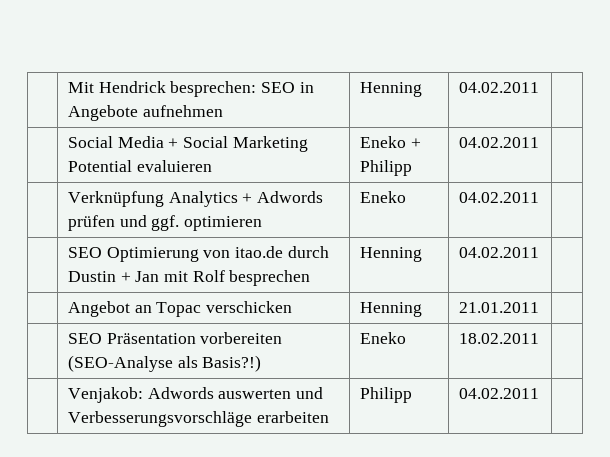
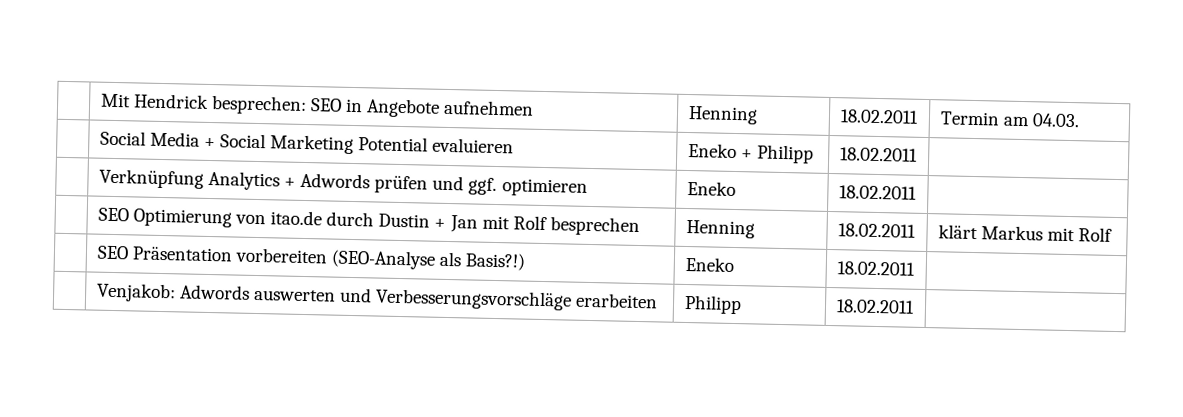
[458,82,539,93] 04.02.2011 | -> [839,109,919,124] [939,111,1080,128] 18.02.2011 | Termin am 04.03.
[458,137,539,148] 04.02.2011 -> [839,147,918,162] 18.02.2011
[458,192,539,203] 04.02.2011 -> [838,185,917,200] 18.02.2011
[458,247,539,258] [67,301,293,317] [359,302,422,317] [458,302,539,313] 04.02.2011 | // | Angebot an Topac verschicken | Henning | 21.01.2011 | -> [837,223,916,238] [937,224,1112,242] 18.02.2011 | klärt Markus mit Rolf
[458,388,539,399] 04.02.2011 -> [835,299,915,314] 18.02.2011

